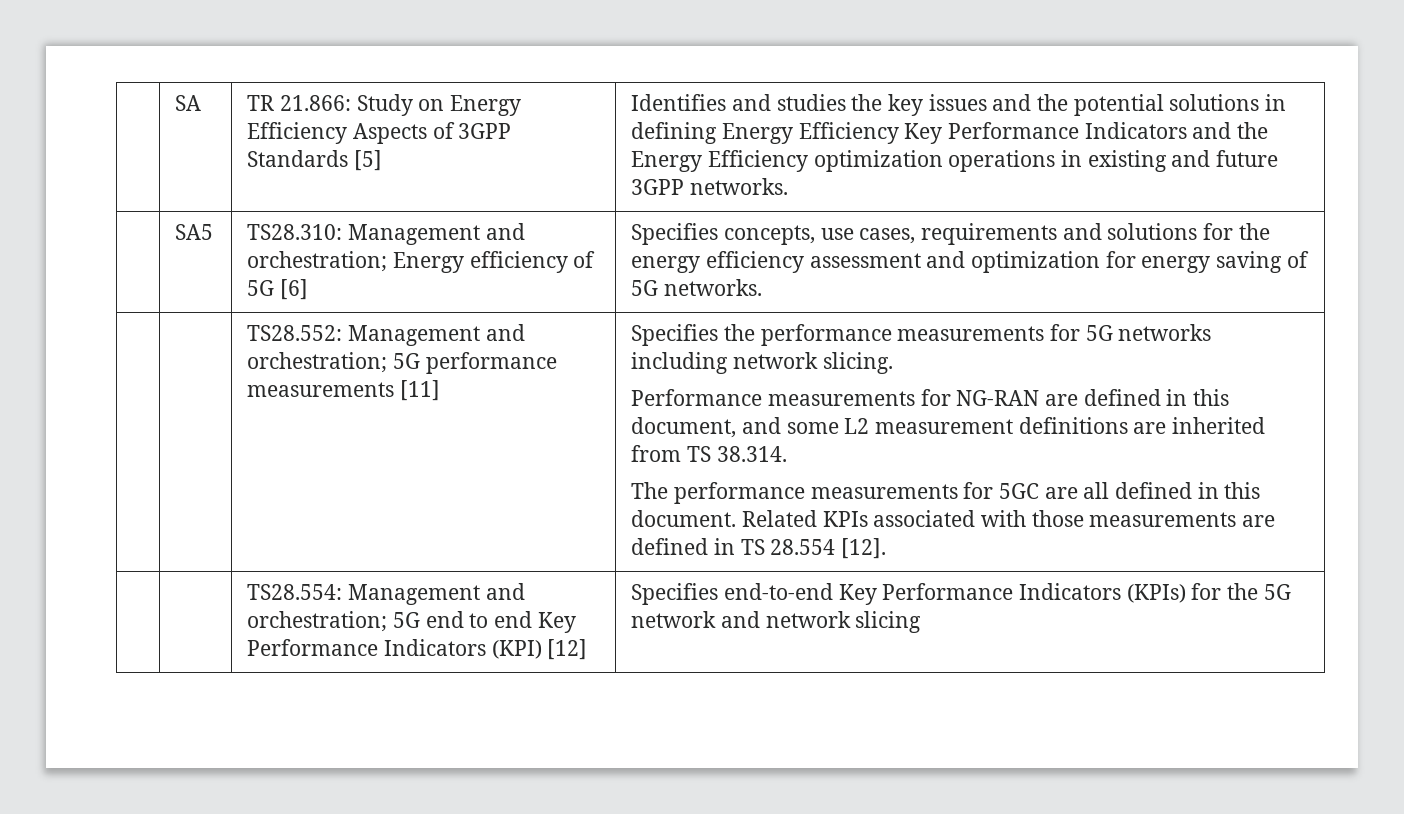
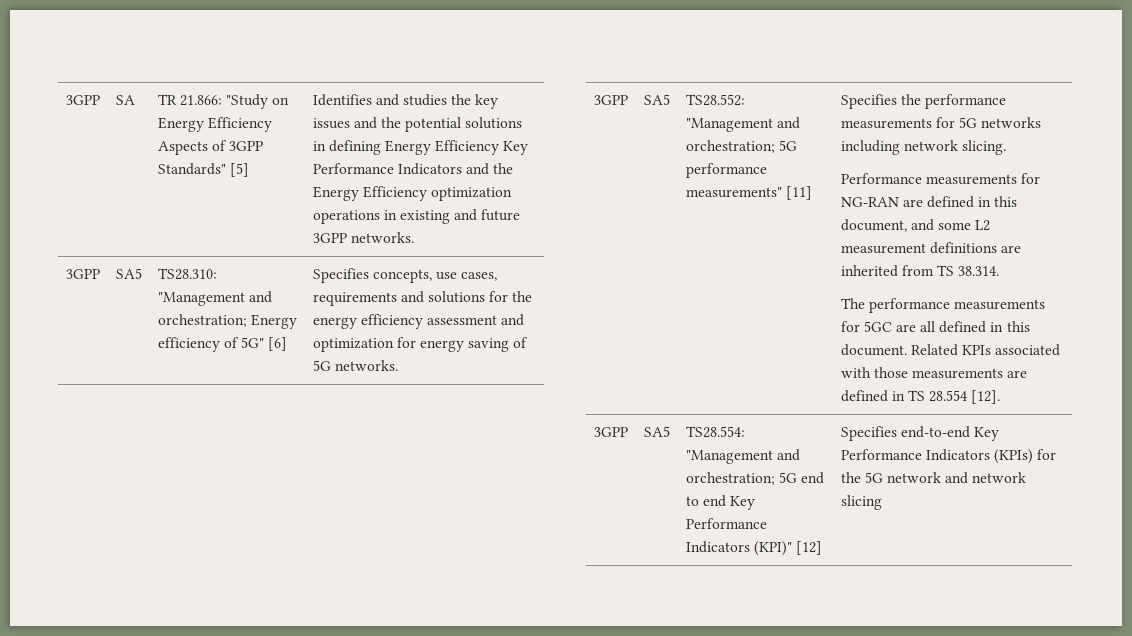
(175, 103) none -> [65,95,100,105] 3GPP
[356,94,413,116] Study -> [225,94,268,109] "Study
[247,150,349,167] Standards -> [157,163,226,175] Standards"
(789, 186) none -> [65,269,100,279] 3GPP
[348,224,481,245] Management -> [157,292,245,306] "Management
[247,280,275,296] 5G -> [240,337,264,348] 5G"
(763, 287) | -> [593,95,628,105] [643,94,670,105] 3GPP | SA5
[348,325,481,346] Management -> [685,118,773,132] "Management
[247,382,395,397] measurements -> [685,187,782,198] measurements"
(887, 548) | -> [593,427,628,437] [643,426,670,437] 3GPP | SA5
[348,584,481,605] Management -> [685,450,773,464] "Management
[491,640,542,659] (KPI) -> [753,541,792,556] (KPI)"

